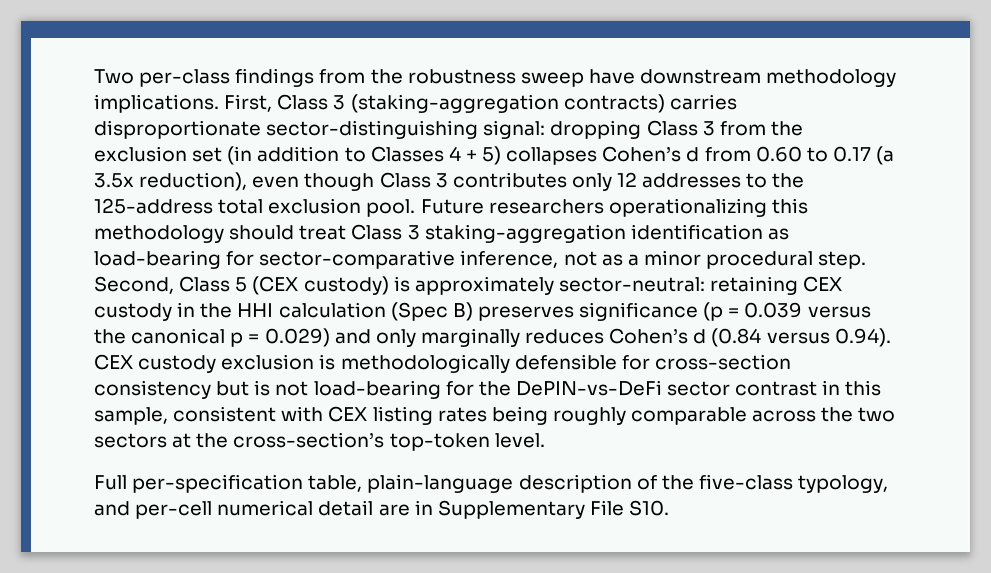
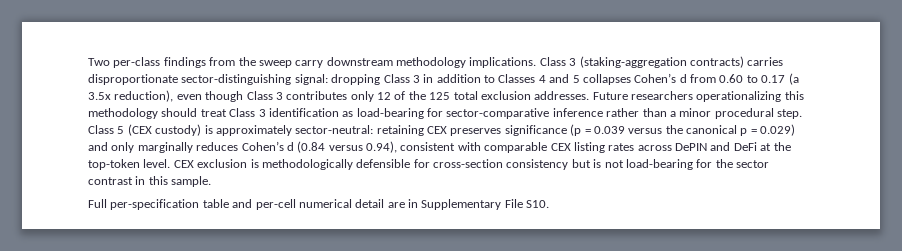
[407,69,635,87] robustness sweep have -> [258,60,324,68] sweep carry
[224,94,273,112] First, -> (537, 62) none
[719,121,803,136] [94,146,253,165] from the exclusion set (in -> [423,74,434,83] in
[465,146,502,165] + 5) -> [549,74,580,83] and 5
[642,173,805,188] [94,198,213,214] addresses to the 125-address -> [394,91,451,100] of the 125
[366,199,416,217] pool. -> [534,91,590,100] addresses.
[424,224,626,243] staking-aggregation -> (266, 113) none
[460,250,623,268] inference, not as -> [552,108,667,117] inference rather than
[94,276,174,294] Second, -> (802, 114) none
[94,302,473,321] custody in the HHI calculation (Spec B) -> (447, 130) none
[834,328,891,347] [94,354,217,373] 0.94). CEX custody -> [366,141,791,153] [88,159,194,170] 0.94), consistent with comparable CEX listing rates across DePIN and DeFi at the top-token level. CEX
[515,380,662,396] DePIN-vs-DeFi -> (733, 163) none
[94,406,896,425] [94,432,545,451] [94,474,889,493] sample, consistent with CEX listing rates being roughly comparable across the two sectors at the cross-section’s top-token level. // Full per-specification table, plain-language description of the five-class typology, -> [171,176,212,187] [88,199,229,210] sample. // Full per-specification table

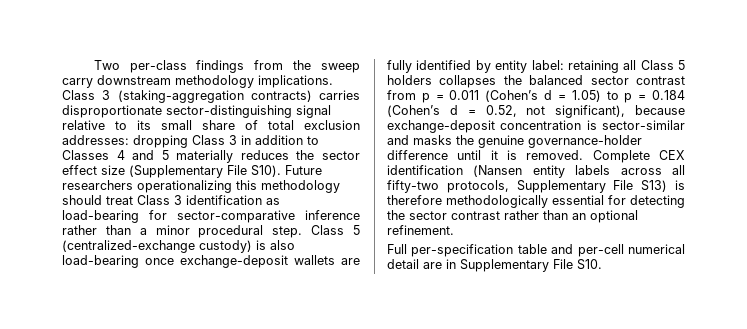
[294,74,328,85] signal: -> [296,105,331,118] [62,120,360,130] [62,135,129,145] signal relative to its small share of total exclusion addresses:
[582,73,799,85] [88,90,590,102] collapses Cohen’s d from 0.60 to 0.17 (a 3.5x reduction), even though Class 3 contributes only 12 of the 125 total exclusion addresses. -> [176,150,360,163] [62,165,281,178] materially reduces the sector effect size (Supplementary File S10).
[127,124,152,136] (CEX -> [62,240,195,253] (centralized-exchange
[215,124,796,136] [88,141,791,153] [88,159,769,170] [88,176,212,187] approximately sector-neutral: retaining CEX preserves significance (p = 0.039 versus the canonical p = 0.029) and only marginally reduces Cohen’s d (0.84 versus 0.94), consistent with comparable CEX listing rates across DePIN and DeFi at the top-token level. CEX exclusion is methodologically defensible for cross-section consistency but is not load-bearing for the sector contrast in this sample. -> [270,240,295,250] [62,255,360,268] [387,60,685,73] [387,75,685,88] [387,90,685,103] [387,105,685,118] [387,120,685,133] [387,135,642,148] [387,150,685,163] [387,165,685,178] [387,180,685,193] [387,195,685,208] [387,210,638,223] [387,225,454,235] also load-bearing once exchange-deposit wallets are fully identified by entity label: retaining all Class 5 holders collapses the balanced sector contrast from p = 0.011 (Cohen’s d = 1.05) to p = 0.184 (Cohen’s d = 0.52, not significant), because exchange-deposit concentration is sector-similar and masks the genuine governance-holder difference until it is removed. Complete CEX identification (Nansen entity labels across all fifty-two protocols, Supplementary File S13) is therefore methodologically essential for detecting the sector contrast rather than an optional refinement.

